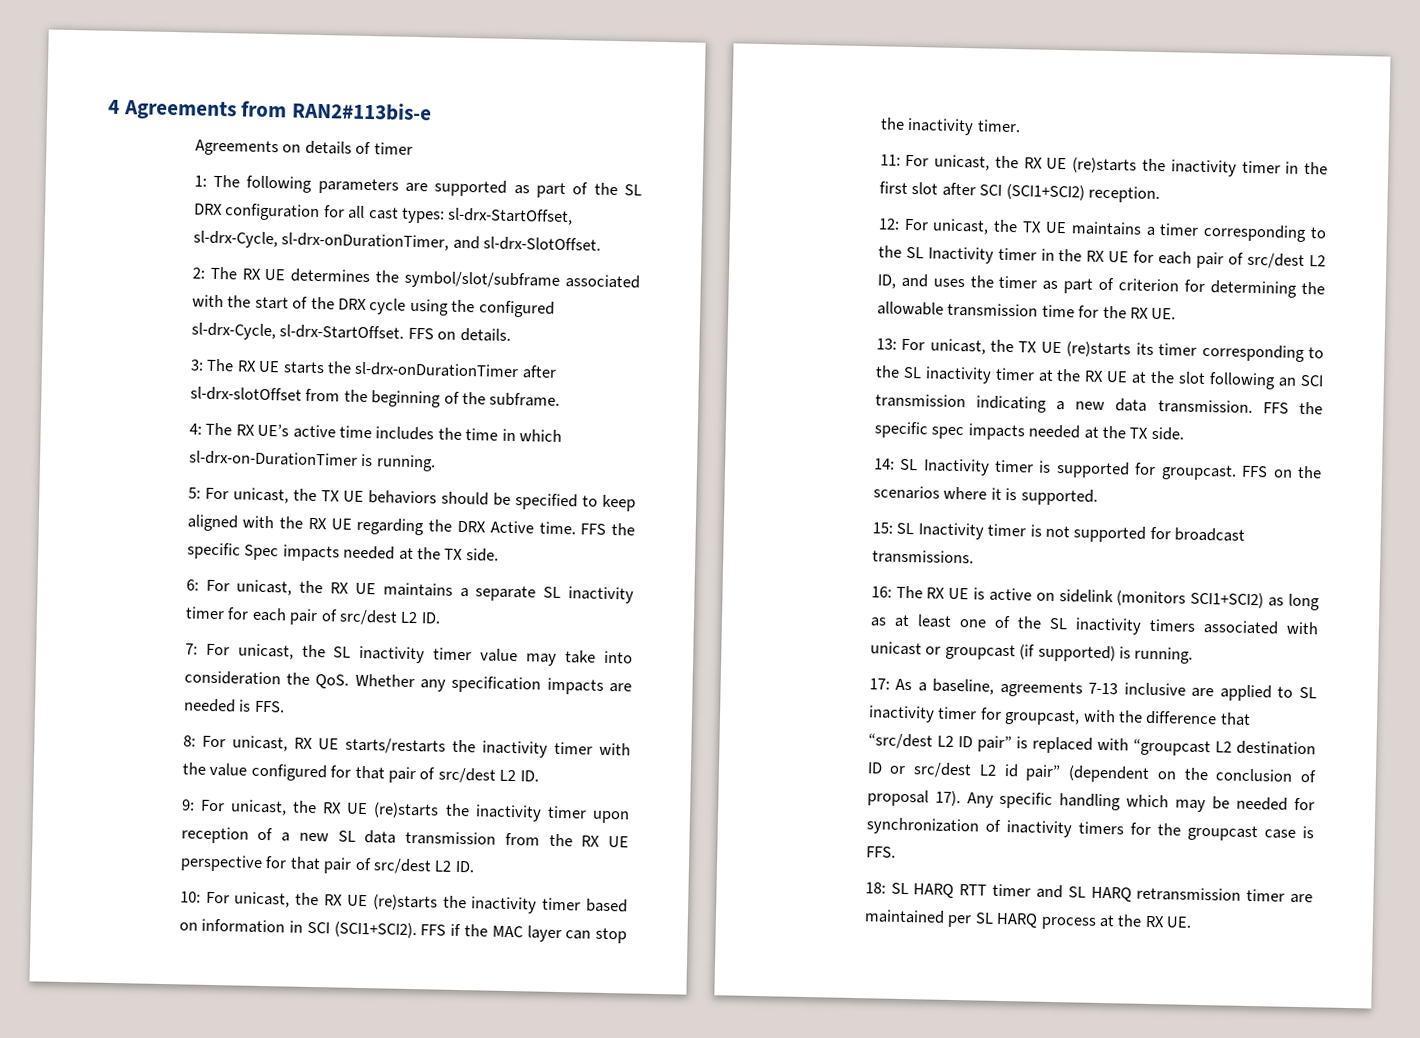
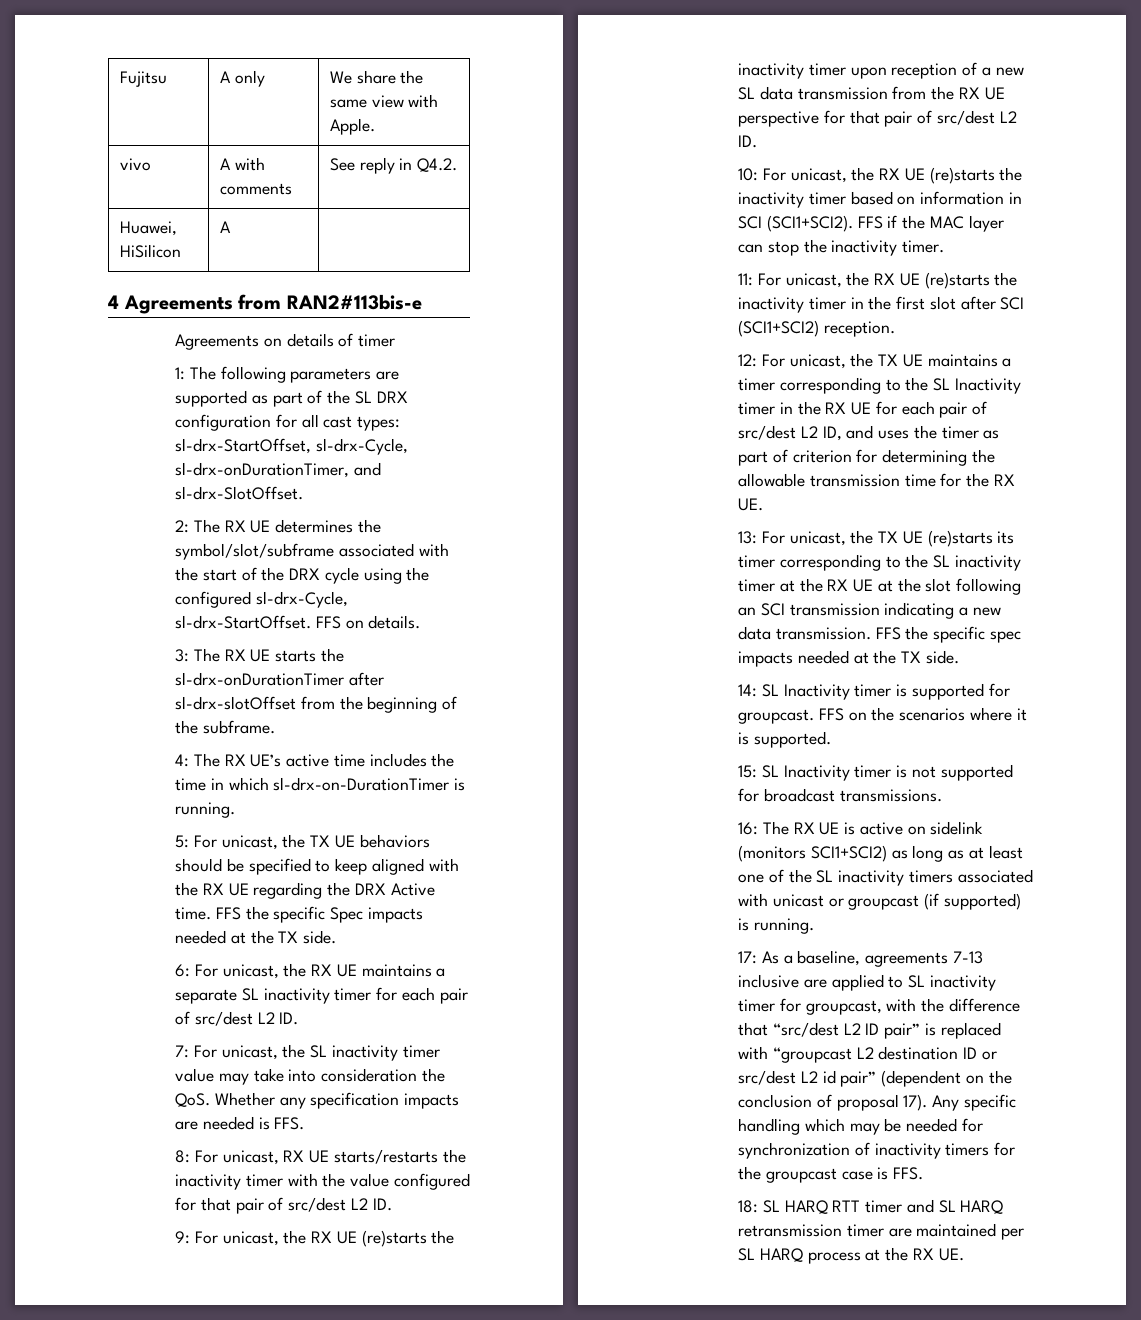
(108, 106) none -> [120,71,168,87] [220,70,265,87] [330,70,424,84] [330,94,439,108] [330,118,376,135] [120,158,152,171] [220,157,265,171] [220,183,293,195] [330,157,458,174] [120,221,178,236] [120,244,182,258] [220,221,232,233] Fujitsu | A only | We share the same view with Apple. // vivo | A with comments | See reply in Q4.2. // Huawei, HiSilicon | A | //

